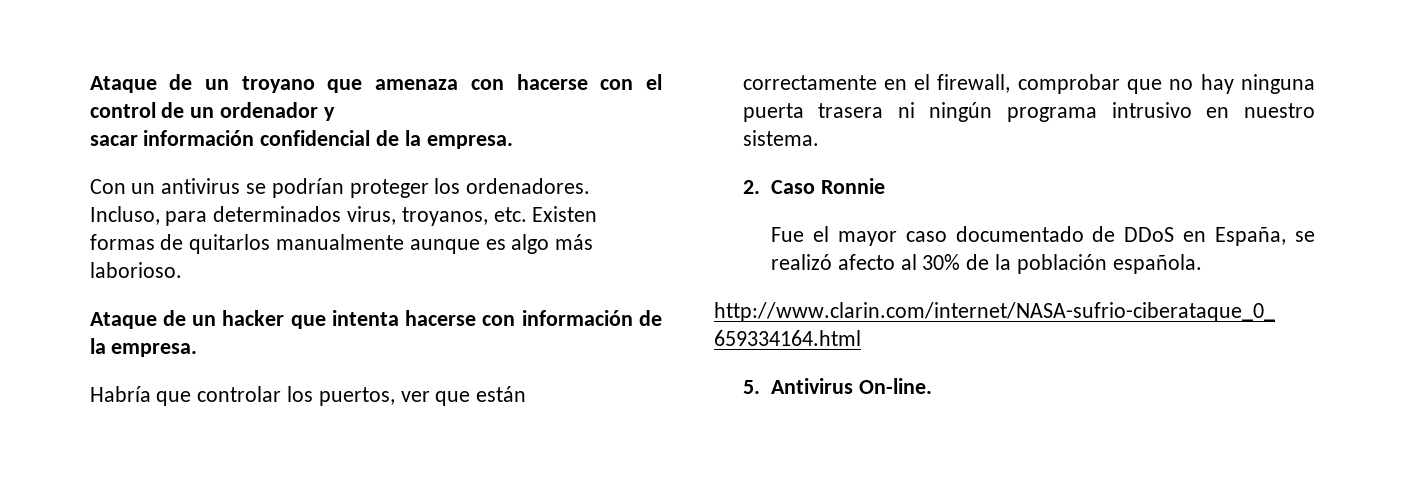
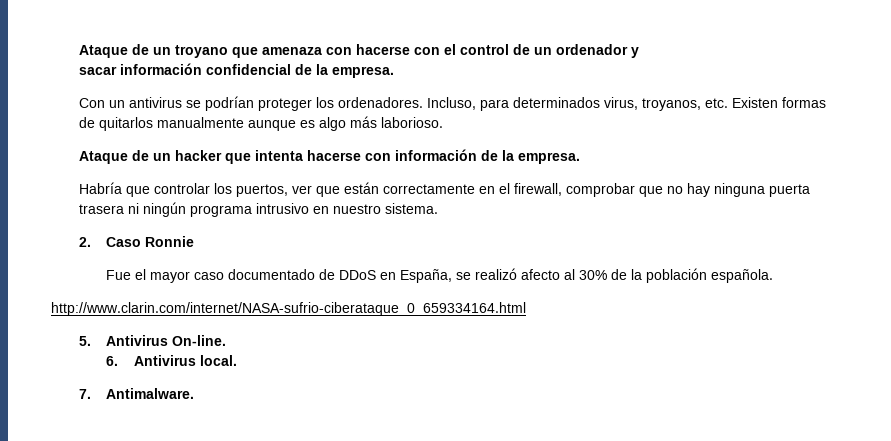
(932, 386) none -> [106,355,237,366] [78,388,195,399] // 6. Antivirus local. // 7. Antimalware.

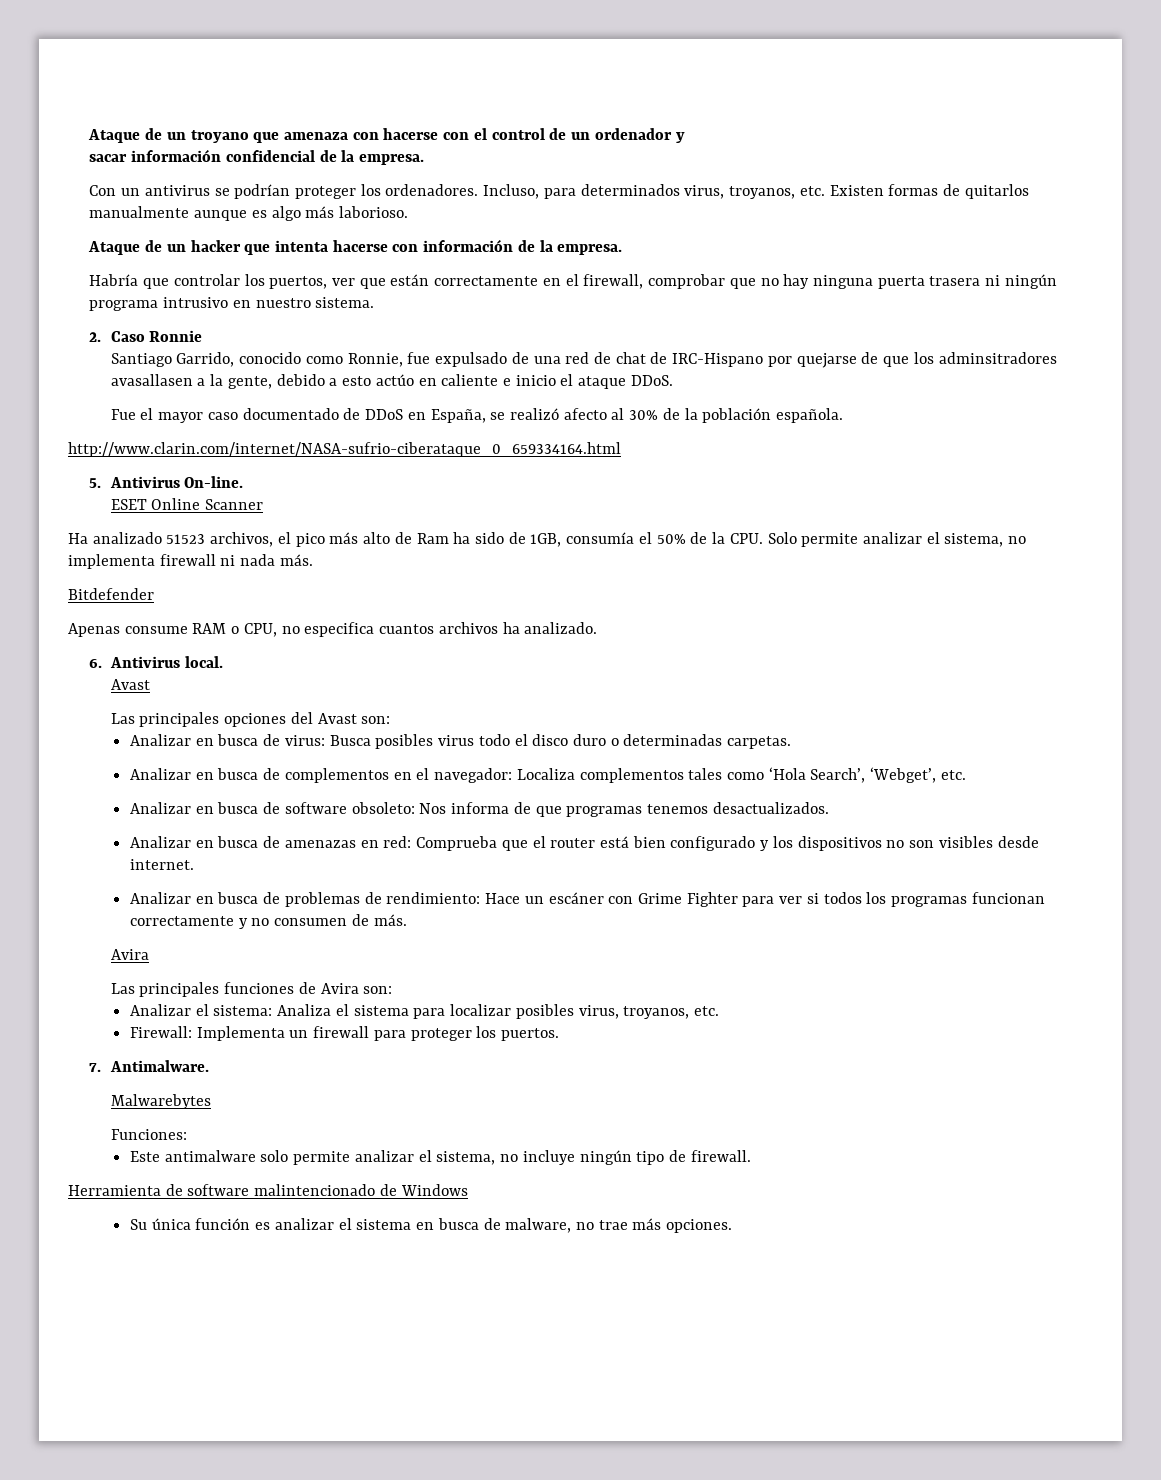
(195, 241) none -> [110,352,1057,368] [110,374,673,389] // Santiago Garrido, conocido como Ronnie, fue expulsado de una red de chat de IRC-Hispano por quejarse de que los adminsitradores avasallasen a la gente, debido a esto actúo en caliente e inicio el ataque DDoS.
[106,355,237,366] [78,388,195,399] 6. Antivirus local. // 7. Antimalware. -> [110,498,264,510] [68,532,1027,547] [68,554,313,569] [68,588,154,600] [68,622,598,637] [89,656,223,668] [110,679,150,690] [110,712,391,727] [130,734,792,749] [130,767,966,783] [130,802,829,817] [130,836,1039,851] [130,859,195,870] [130,892,1045,907] [130,914,407,929] [110,949,149,960] [110,982,393,997] [130,1004,719,1019] [130,1026,560,1041] [89,1060,209,1072] [110,1094,211,1109] [110,1129,187,1140] [130,1150,751,1165] [68,1184,468,1196] [130,1218,733,1233] ESET Online Scanner // Ha analizado 51523 archivos, el pico más alto de Ram ha sido de 1GB, consumía el 50% de la CPU. Solo permite analizar el sistema, no implementa firewall ni nada más. // Bitdefender // Apenas consume RAM o CPU, no especifica cuantos archivos ha analizado. // 6. Antivirus local. // Avast // Las principales opciones del Avast son: // Analizar en busca de virus: Busca posibles virus todo el disco duro o determinadas carpetas. // Analizar en busca de complementos en el navegador: Localiza complementos tales como ‘Hola Search’, ‘Webget’, etc. // Analizar en busca de software obsoleto: Nos informa de que programas tenemos desactualizados. // Analizar en busca de amenazas en red: Comprueba que el router está bien configurado y los dispositivos no son visibles desde internet. // Analizar en busca de problemas de rendimiento: Hace un escáner con Grime Fighter para ver si todos los programas funcionan correctamente y no consumen de más. // Avira // Las principales funciones de Avira son: // Analizar el sistema: Analiza el sistema para localizar posibles virus, troyanos, etc. // Firewall: Implementa un firewall para proteger los puertos. // 7. Antimalware. // Malwarebytes // Funciones: // Este antimalware solo permite analizar el sistema, no incluye ningún tipo de firewall. // Herramienta de software malintencionado de Windows // Su única función es analizar el sistema en busca de malware, no trae más opciones.

